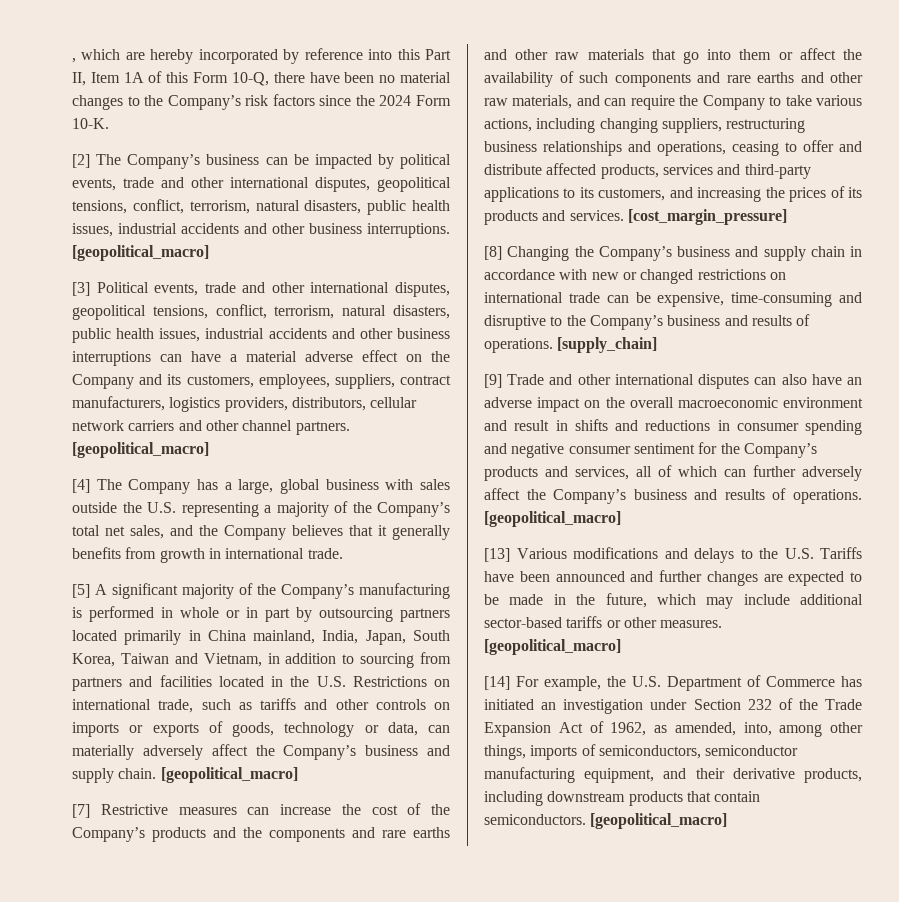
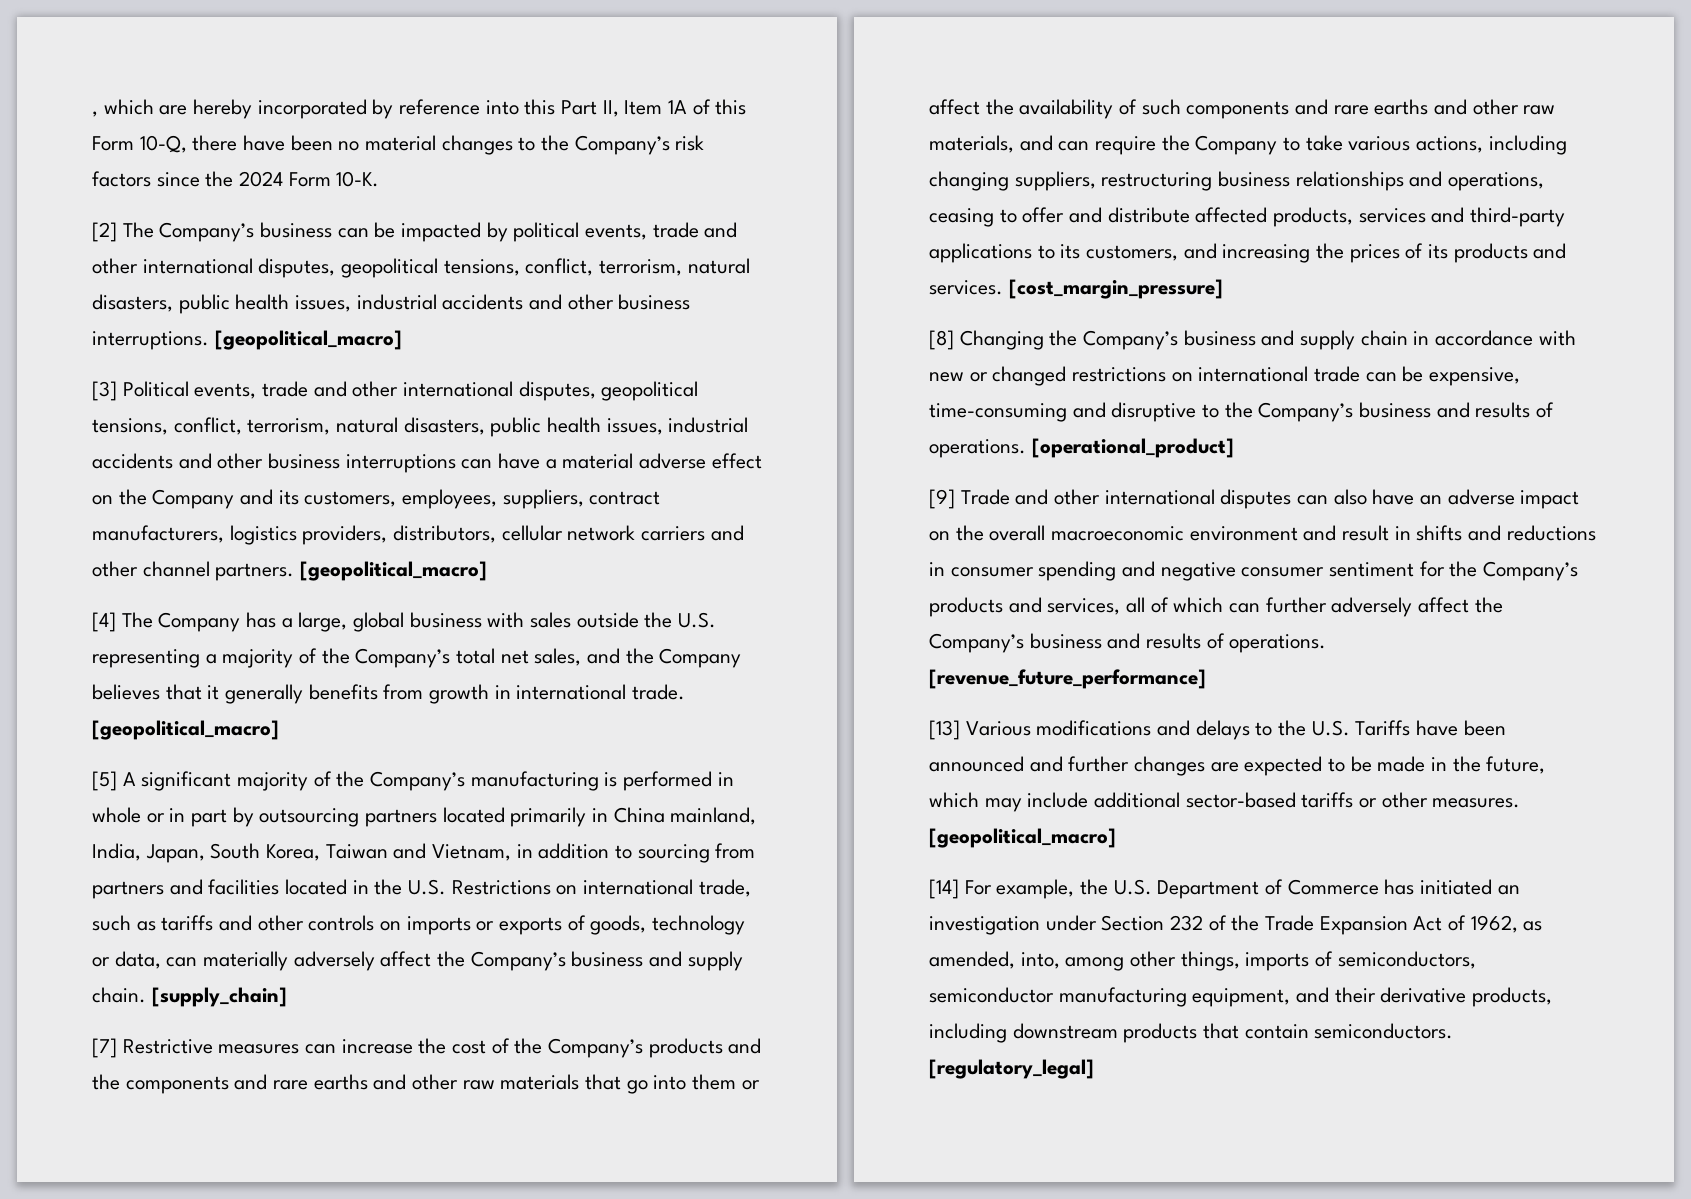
(343, 553) none -> [92,720,279,740] [geopolitical_macro]
[160,767,298,783] [geopolitical_macro] -> [151,987,287,1007] [supply_chain]
[557,337,658,353] [supply_chain] -> [1031,438,1234,458] [operational_product]
[484,511,621,527] [geopolitical_macro] -> [929,669,1206,689] [revenue_future_performance]
[590,813,728,829] [geopolitical_macro] -> [929,1059,1094,1079] [regulatory_legal]

